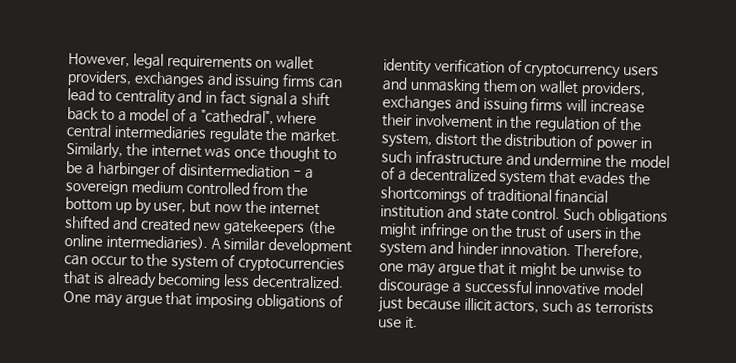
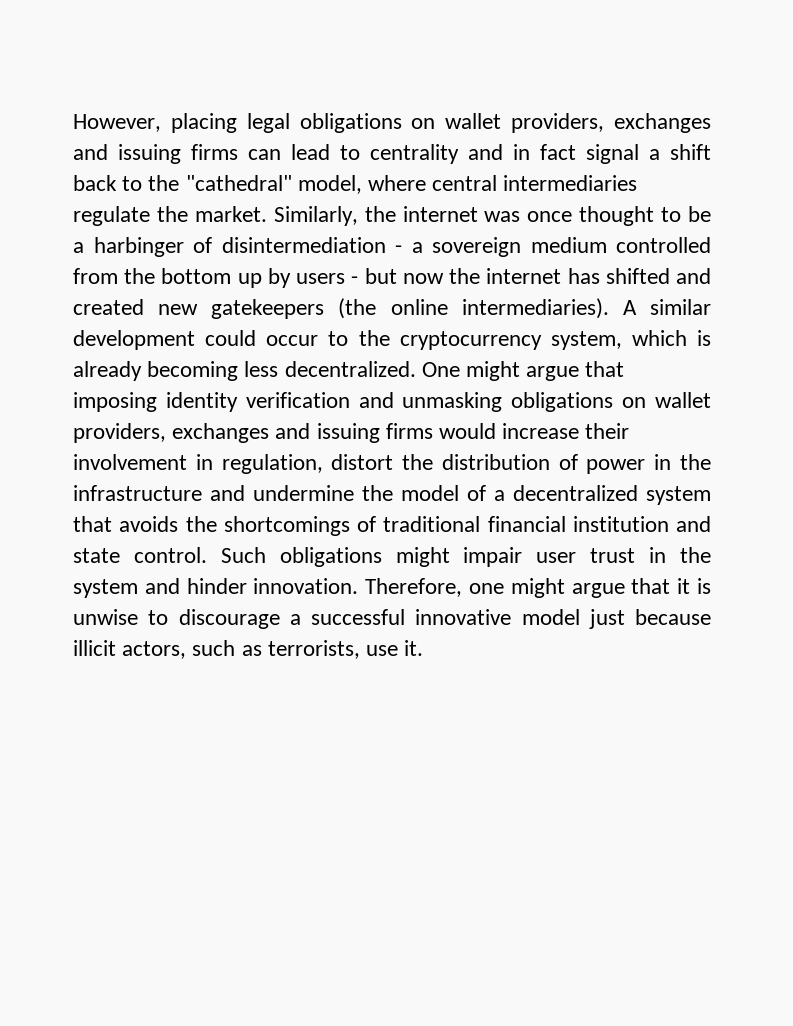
[132,53,253,71] legal requirements -> [170,113,402,133] placing legal obligations
[117,108,274,126] a model of a "cathedral", -> [148,175,362,194] the "cathedral" model,
[153,201,187,214] user, -> [296,273,359,284] users -
(321, 209) none -> [567,268,600,284] has
[64,255,88,266] can -> [205,330,257,346] could
[171,254,345,274] [63,271,91,285] system of cryptocurrencies that -> [399,330,687,350] cryptocurrency system, which
[93,293,123,308] may -> [466,361,521,381] might
[255,293,343,311] [383,58,660,79] obligations of identity verification of cryptocurrency users -> [165,392,350,412] identity verification
[482,79,646,98] [382,95,588,114] them on wallet providers, exchanges and issuing firms will -> [511,392,711,412] [73,423,497,443] obligations on wallet providers, exchanges and issuing firms would
[510,115,642,133] [381,133,432,149] the regulation of the system, -> [221,454,323,474] regulation,
[381,150,412,163] such -> [680,454,712,470] the
[577,171,626,186] evades -> [119,516,179,532] avoids
[418,222,603,239] infringe on the trust of users -> [463,547,636,567] impair user trust
[406,262,436,277] may -> [510,578,565,598] might
[519,262,577,278] might be -> [696,578,711,594] is
[594,301,654,315] terrorists -> [267,640,360,659] terrorists,

